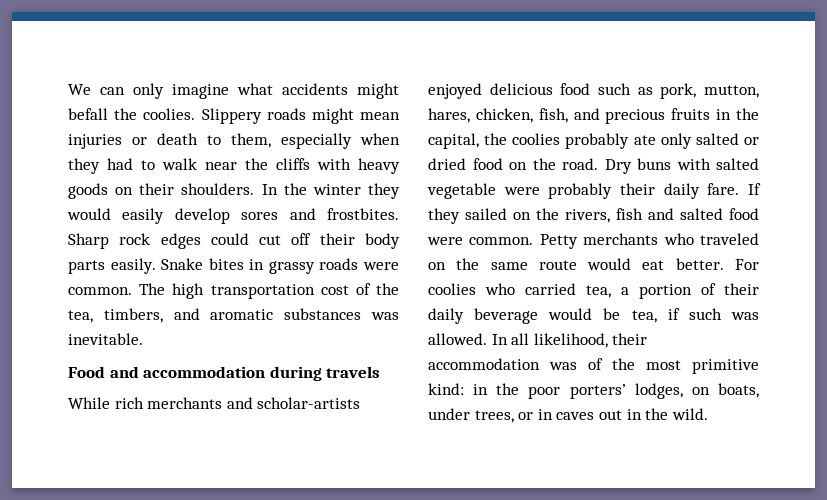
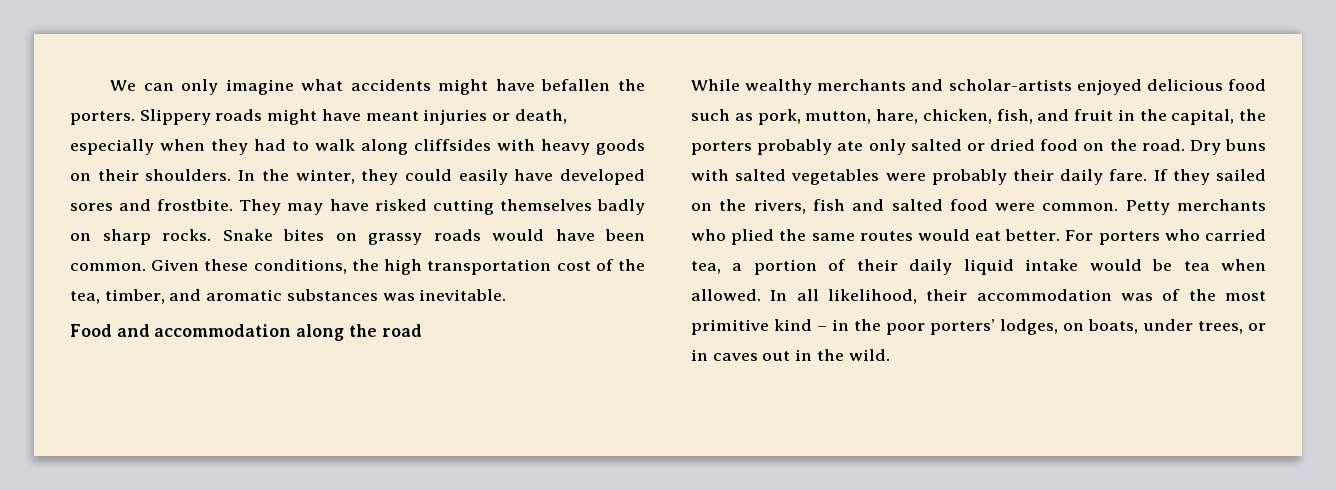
[68,108,400,124] [68,133,271,149] befall the coolies. Slippery roads might mean injuries or death to them, -> [495,79,645,91] [70,109,567,125] have befallen the porters. Slippery roads might have meant injuries or death,
[205,158,310,170] near the cliffs -> [361,139,491,155] along cliffsides
[312,183,400,199] [67,208,399,224] [68,233,400,249] [68,258,156,274] winter they would easily develop sores and frostbites. Sharp rock edges could cut off their body parts easily. -> [295,169,645,185] [70,199,645,215] [70,229,211,245] winter, they could easily have developed sores and frostbite. They may have risked cutting themselves badly on sharp rocks.
[249,259,265,270] in -> [335,233,357,241] on
[363,262,399,270] [68,283,166,295] were common. The -> [492,229,645,241] [70,259,379,274] would have been common. Given these conditions, the
[103,308,163,323] timbers, -> [104,289,165,304] timber,
[269,366,381,381] during travels -> [296,324,422,341] along the road
[114,397,144,409] rich -> [745,79,813,95] wealthy
[428,108,470,123] hares, -> [876,109,918,124] hare,
[605,108,711,124] precious fruits -> [1074,109,1113,121] fruit
[512,133,561,145] coolies -> [691,141,752,155] porters
[427,183,496,199] vegetable -> [791,169,880,185] vegetables
[699,233,759,245] [428,262,446,270] traveled on -> [731,229,775,245] plied
[538,260,577,270] route -> [859,231,913,241] routes
[428,283,476,295] coolies -> [1098,231,1160,245] porters
[474,308,759,324] beverage would be tea, if such was -> [963,259,1266,275] liquid intake would be tea when
[428,383,464,395] kind: -> [774,319,827,331] kind –

